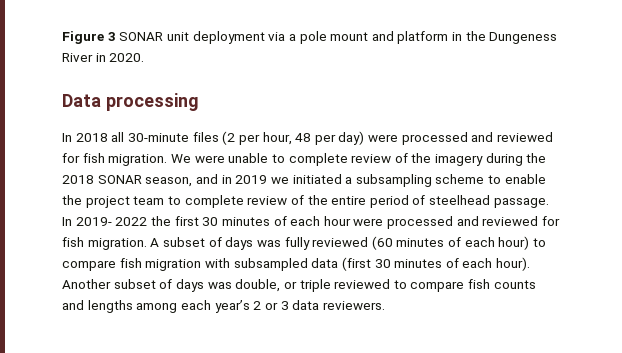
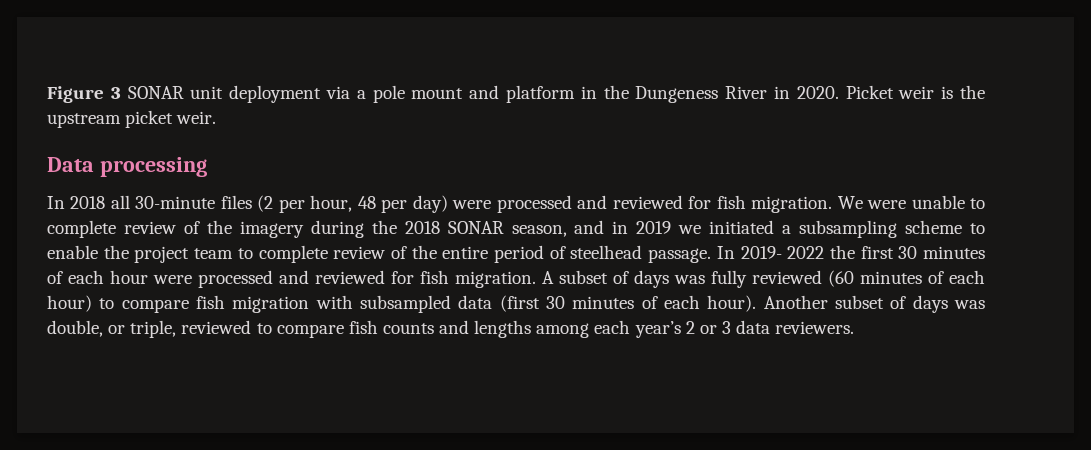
(145, 57) none -> [845,85,985,99] [47,110,217,128] Picket weir is the upstream picket weir.
[299,279,331,292] triple -> [130,320,177,338] triple,

